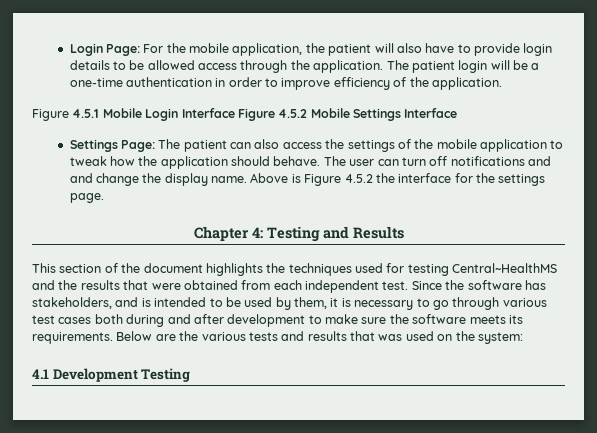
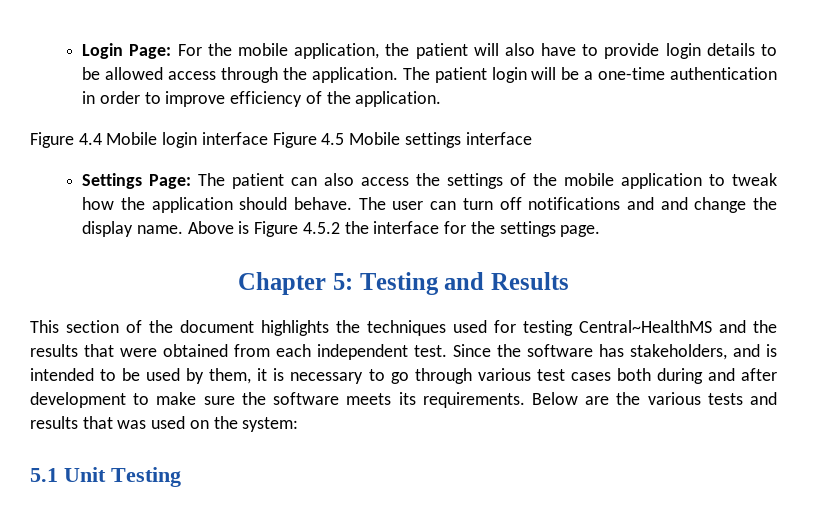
[72,108,458,121] 4.5.1 Mobile Login Interface Figure 4.5.2 Mobile Settings Interface -> [78,132,532,148] 4.4 Mobile login interface Figure 4.5 Mobile settings interface
[251,227,263,238] 4: -> [332,273,353,290] 5:
[32,368,138,382] 4.1 Development -> [30,467,106,482] 5.1 Unit

